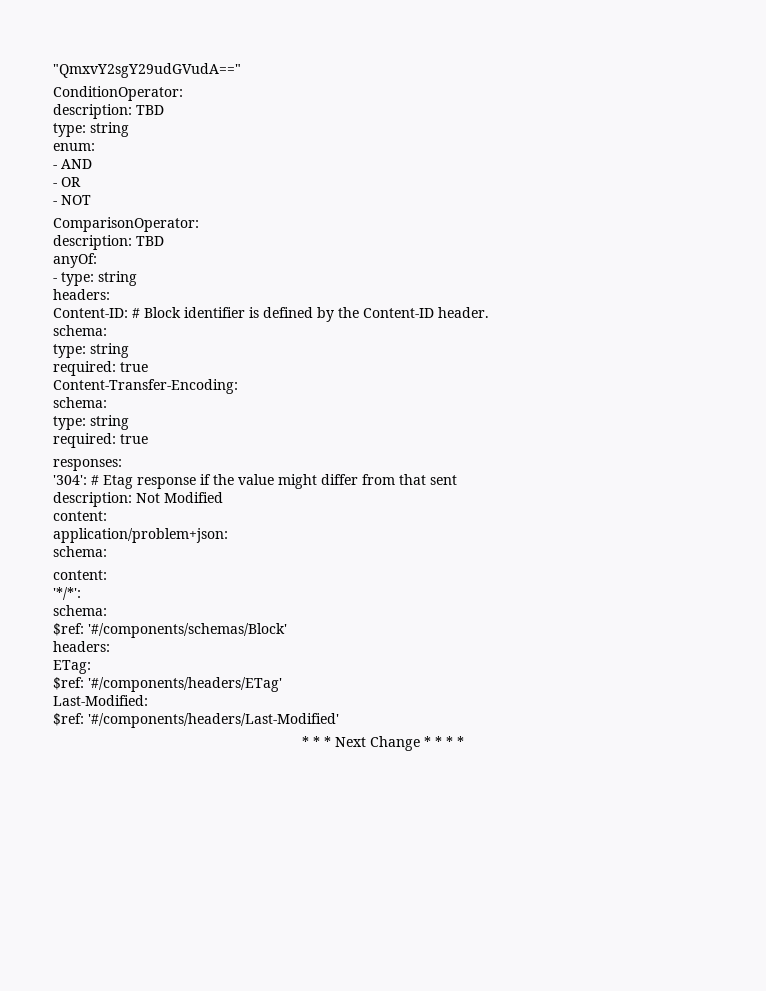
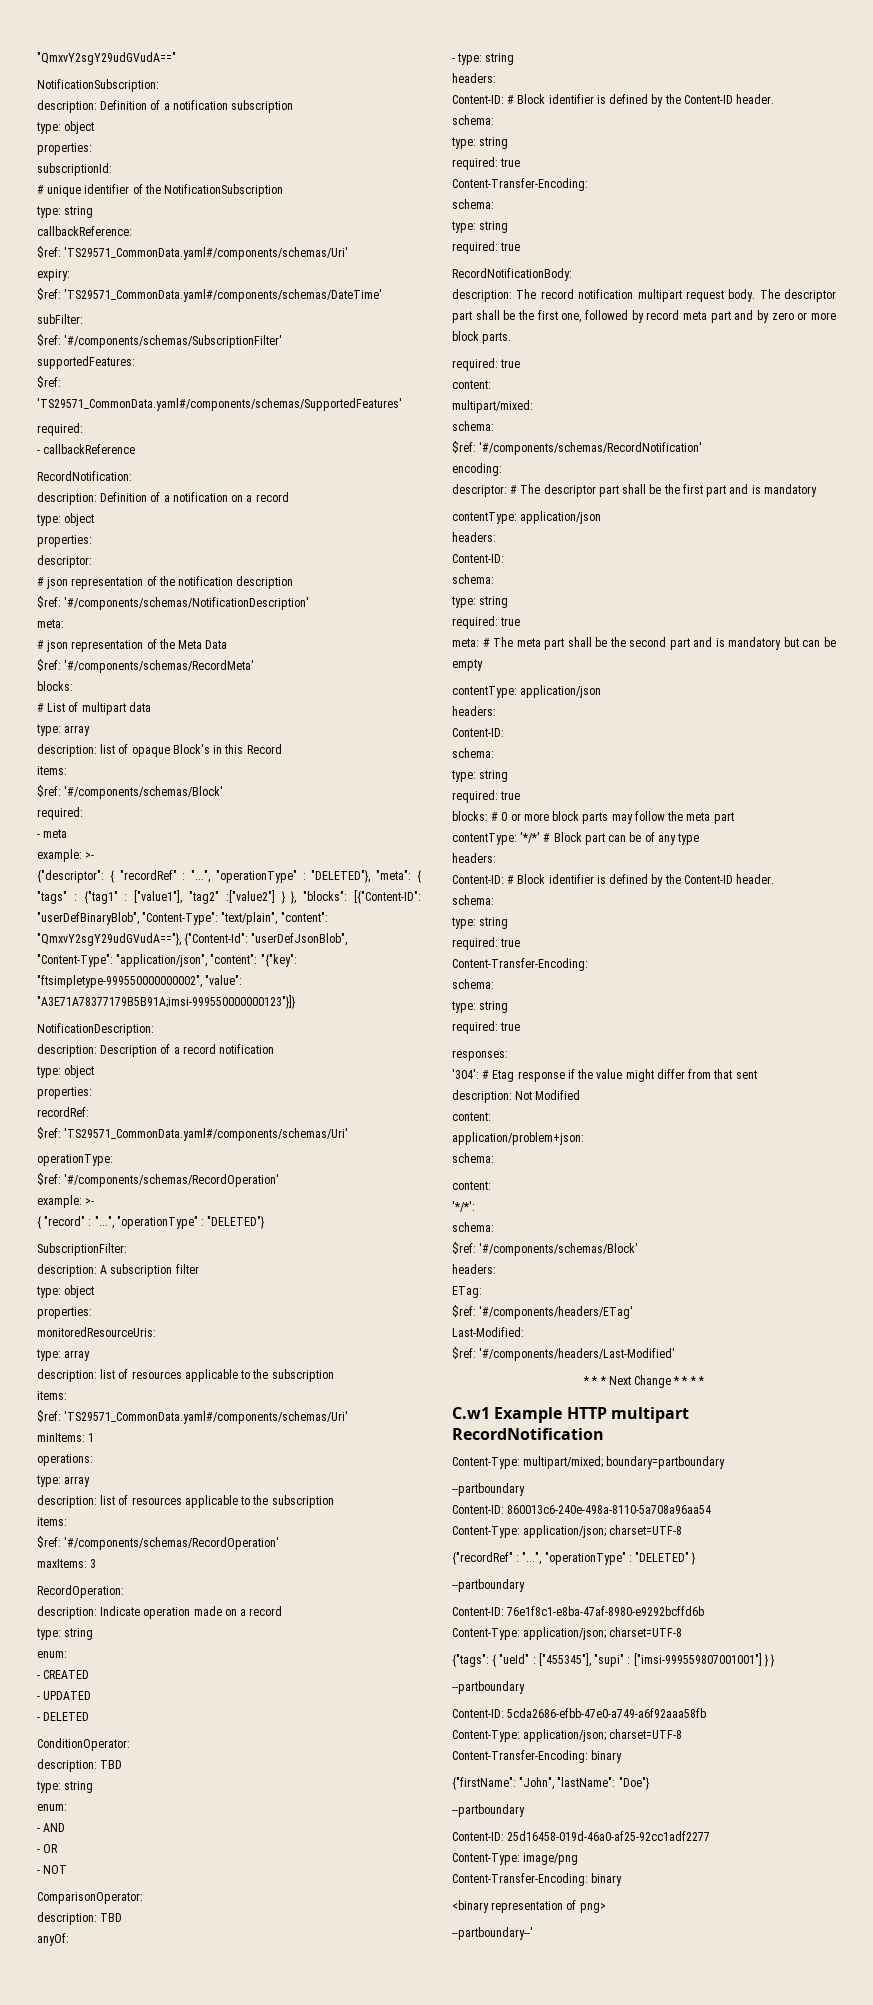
(241, 70) none -> [37,79,159,92] [37,100,294,113] [36,121,95,134] [37,143,92,155] [37,163,112,176] [37,184,284,197] [36,206,94,218] [37,226,132,236] [37,246,349,260] [37,269,70,281] [37,288,383,302] [37,314,83,324] [37,334,283,348] [37,356,135,369] [37,376,61,388] [37,398,402,411] [37,423,83,436] [37,444,136,454] [37,471,132,481] [37,492,289,505] [36,513,95,526] [37,535,92,547] [37,555,92,568] [37,576,294,589] [37,596,310,610] [37,619,64,628] [37,639,228,652] [37,659,255,673] [37,681,73,691] [37,702,151,715] [36,724,91,736] [37,744,282,757] [37,766,67,775] [37,785,224,799] [37,807,83,820] [37,829,68,838] [37,849,95,862] [37,870,421,883] [37,890,422,904] [37,912,328,925] [37,933,348,946] [37,954,297,967] [37,975,243,988] [37,995,295,1009] [37,1023,154,1036] [37,1044,275,1057] [36,1065,95,1078] [37,1087,92,1099] [37,1107,89,1117] [37,1127,349,1141] [37,1154,113,1166] [37,1173,280,1187] [37,1195,95,1208] [37,1216,265,1229] [37,1243,127,1256] [37,1264,199,1277] [36,1285,95,1298] [37,1307,92,1319] [37,1327,156,1337] [36,1349,91,1361] [37,1369,334,1382] [37,1391,67,1400] [37,1410,349,1424] [37,1433,95,1442] [37,1454,93,1466] [36,1475,91,1487] [37,1495,334,1508] [37,1517,67,1526] [37,1536,280,1550] [37,1559,97,1568] [37,1585,124,1598] [37,1606,283,1619] [36,1628,94,1640] [37,1651,67,1658] [37,1670,90,1679] [37,1691,92,1700] [37,1712,90,1721] // NotificationSubscription: // description: Definition of a notification subscription // type: object // properties: // subscriptionId: // # unique identifier of the NotificationSubscription // type: string // callbackReference: // $ref: 'TS29571_CommonData.yaml#/components/schemas/Uri' // expiry: // $ref: 'TS29571_CommonData.yaml#/components/schemas/DateTime' // subFilter: // $ref: '#/components/schemas/SubscriptionFilter' // supportedFeatures: // $ref: 'TS29571_CommonData.yaml#/components/schemas/SupportedFeatures' // required: // - callbackReference // RecordNotification: // description: Definition of a notification on a record // type: object // properties: // descriptor: // # json representation of the notification description // $ref: '#/components/schemas/NotificationDescription' // meta: // # json representation of the Meta Data // $ref: '#/components/schemas/RecordMeta' // blocks: // # List of multipart data // type: array // description: list of opaque Block's in this Record // items: // $ref: '#/components/schemas/Block' // required: // - meta // example: >- // {"descriptor": { "recordRef" : "...", "operationType" : "DELETED"}, "meta": { "tags" : {"tag1" : ["value1"], "tag2" :["value2"] } }, "blocks": [{"Content-ID": "userDefBinaryBlob", "Content-Type": "text/plain", "content": "QmxvY2sgY29udGVudA=="}, {"Content-Id": "userDefJsonBlob", "Content-Type": "application/json", "content": "{"key": "ftsimpletype-999550000000002", "value": "A3E71A78377179B5B91A;imsi-999550000000123"}]} // NotificationDescription: // description: Description of a record notification // type: object // properties: // recordRef: // $ref: 'TS29571_CommonData.yaml#/components/schemas/Uri' // operationType: // $ref: '#/components/schemas/RecordOperation' // example: >- // { "record" : "...", "operationType" : "DELETED"} // SubscriptionFilter: // description: A subscription filter // type: object // properties: // monitoredResourceUris: // type: array // description: list of resources applicable to the subscription // items: // $ref: 'TS29571_CommonData.yaml#/components/schemas/Uri' // minItems: 1 // operations: // type: array // description: list of resources applicable to the subscription // items: // $ref: '#/components/schemas/RecordOperation' // maxItems: 3 // RecordOperation: // description: Indicate operation made on a record // type: string // enum: // - CREATED // - UPDATED // - DELETED
(148, 439) none -> [452,268,572,281] [452,289,836,302] [452,310,836,323] [452,331,512,344] [452,358,521,371] [452,380,491,389] [452,400,533,413] [452,421,494,431] [452,441,703,455] [452,463,502,476] [452,484,817,497] [452,511,602,524] [452,532,496,542] [452,554,504,563] [452,574,494,584] [451,596,509,608] [452,616,521,629] [452,637,837,650] [452,659,483,671] [452,685,602,698] [452,706,496,716] [452,728,504,737] [452,748,494,758] [451,770,509,782] [452,790,521,803] [452,811,734,824] [452,832,700,845] [452,853,496,863] [452,874,775,887] [452,895,494,905] [451,917,509,929] [452,937,521,950] [452,958,588,971] [452,979,494,989] [451,1001,509,1013] [452,1021,521,1034] // RecordNotificationBody: // description: The record notification multipart request body. The descriptor part shall be the first one, followed by record meta part and by zero or more block parts. // required: true // content: // multipart/mixed: // schema: // $ref: '#/components/schemas/RecordNotification' // encoding: // descriptor: # The descriptor part shall be the first part and is mandatory // contentType: application/json // headers: // Content-ID: // schema: // type: string // required: true // meta: # The meta part shall be the second part and is mandatory but can be empty // contentType: application/json // headers: // Content-ID: // schema: // type: string // required: true // blocks: # 0 or more block parts may follow the meta part // contentType: '*/*' # Block part can be of any type // headers: // Content-ID: # Block identifier is defined by the Content-ID header. // schema: // type: string // required: true // Content-Transfer-Encoding: // schema: // type: string // required: true
(464, 741) none -> [452,1407,689,1423] [452,1428,604,1440] [452,1456,726,1469] [452,1483,525,1496] [452,1505,712,1514] [452,1525,683,1538] [452,1552,696,1565] [452,1579,525,1592] [452,1606,705,1616] [452,1627,683,1640] [452,1653,775,1667] [452,1681,525,1694] [452,1708,707,1718] [452,1729,683,1742] [452,1750,623,1763] [452,1777,649,1790] [452,1804,525,1817] [452,1831,711,1841] [452,1853,579,1865] [452,1873,623,1886] [452,1900,606,1913] [452,1927,533,1940] // C.w1 Example HTTP multipart RecordNotification // Content-Type: multipart/mixed; boundary=partboundary // --partboundary // Content-ID: 860013c6-240e-498a-8110-5a708a96aa54 // Content-Type: application/json; charset=UTF-8 // {"recordRef" : "...", "operationType" : "DELETED" } // --partboundary // Content-ID: 76e1f8c1-e8ba-47af-8980-e9292bcffd6b // Content-Type: application/json; charset=UTF-8 // {"tags": { "ueId" : ["455345"], "supi" : ["imsi-999559807001001"] } } // --partboundary // Content-ID: 5cda2686-efbb-47e0-a749-a6f92aaa58fb // Content-Type: application/json; charset=UTF-8 // Content-Transfer-Encoding: binary // {"firstName": "John", "lastName": "Doe"} // --partboundary // Content-ID: 25d16458-019d-46a0-af25-92cc1adf2277 // Content-Type: image/png // Content-Transfer-Encoding: binary // <binary representation of png> // --partboundary--'

